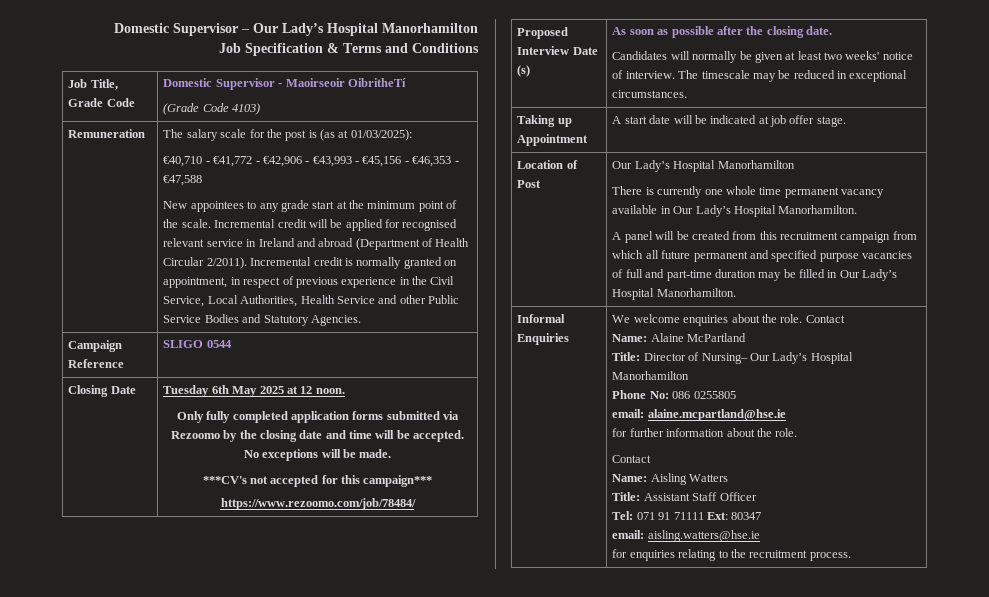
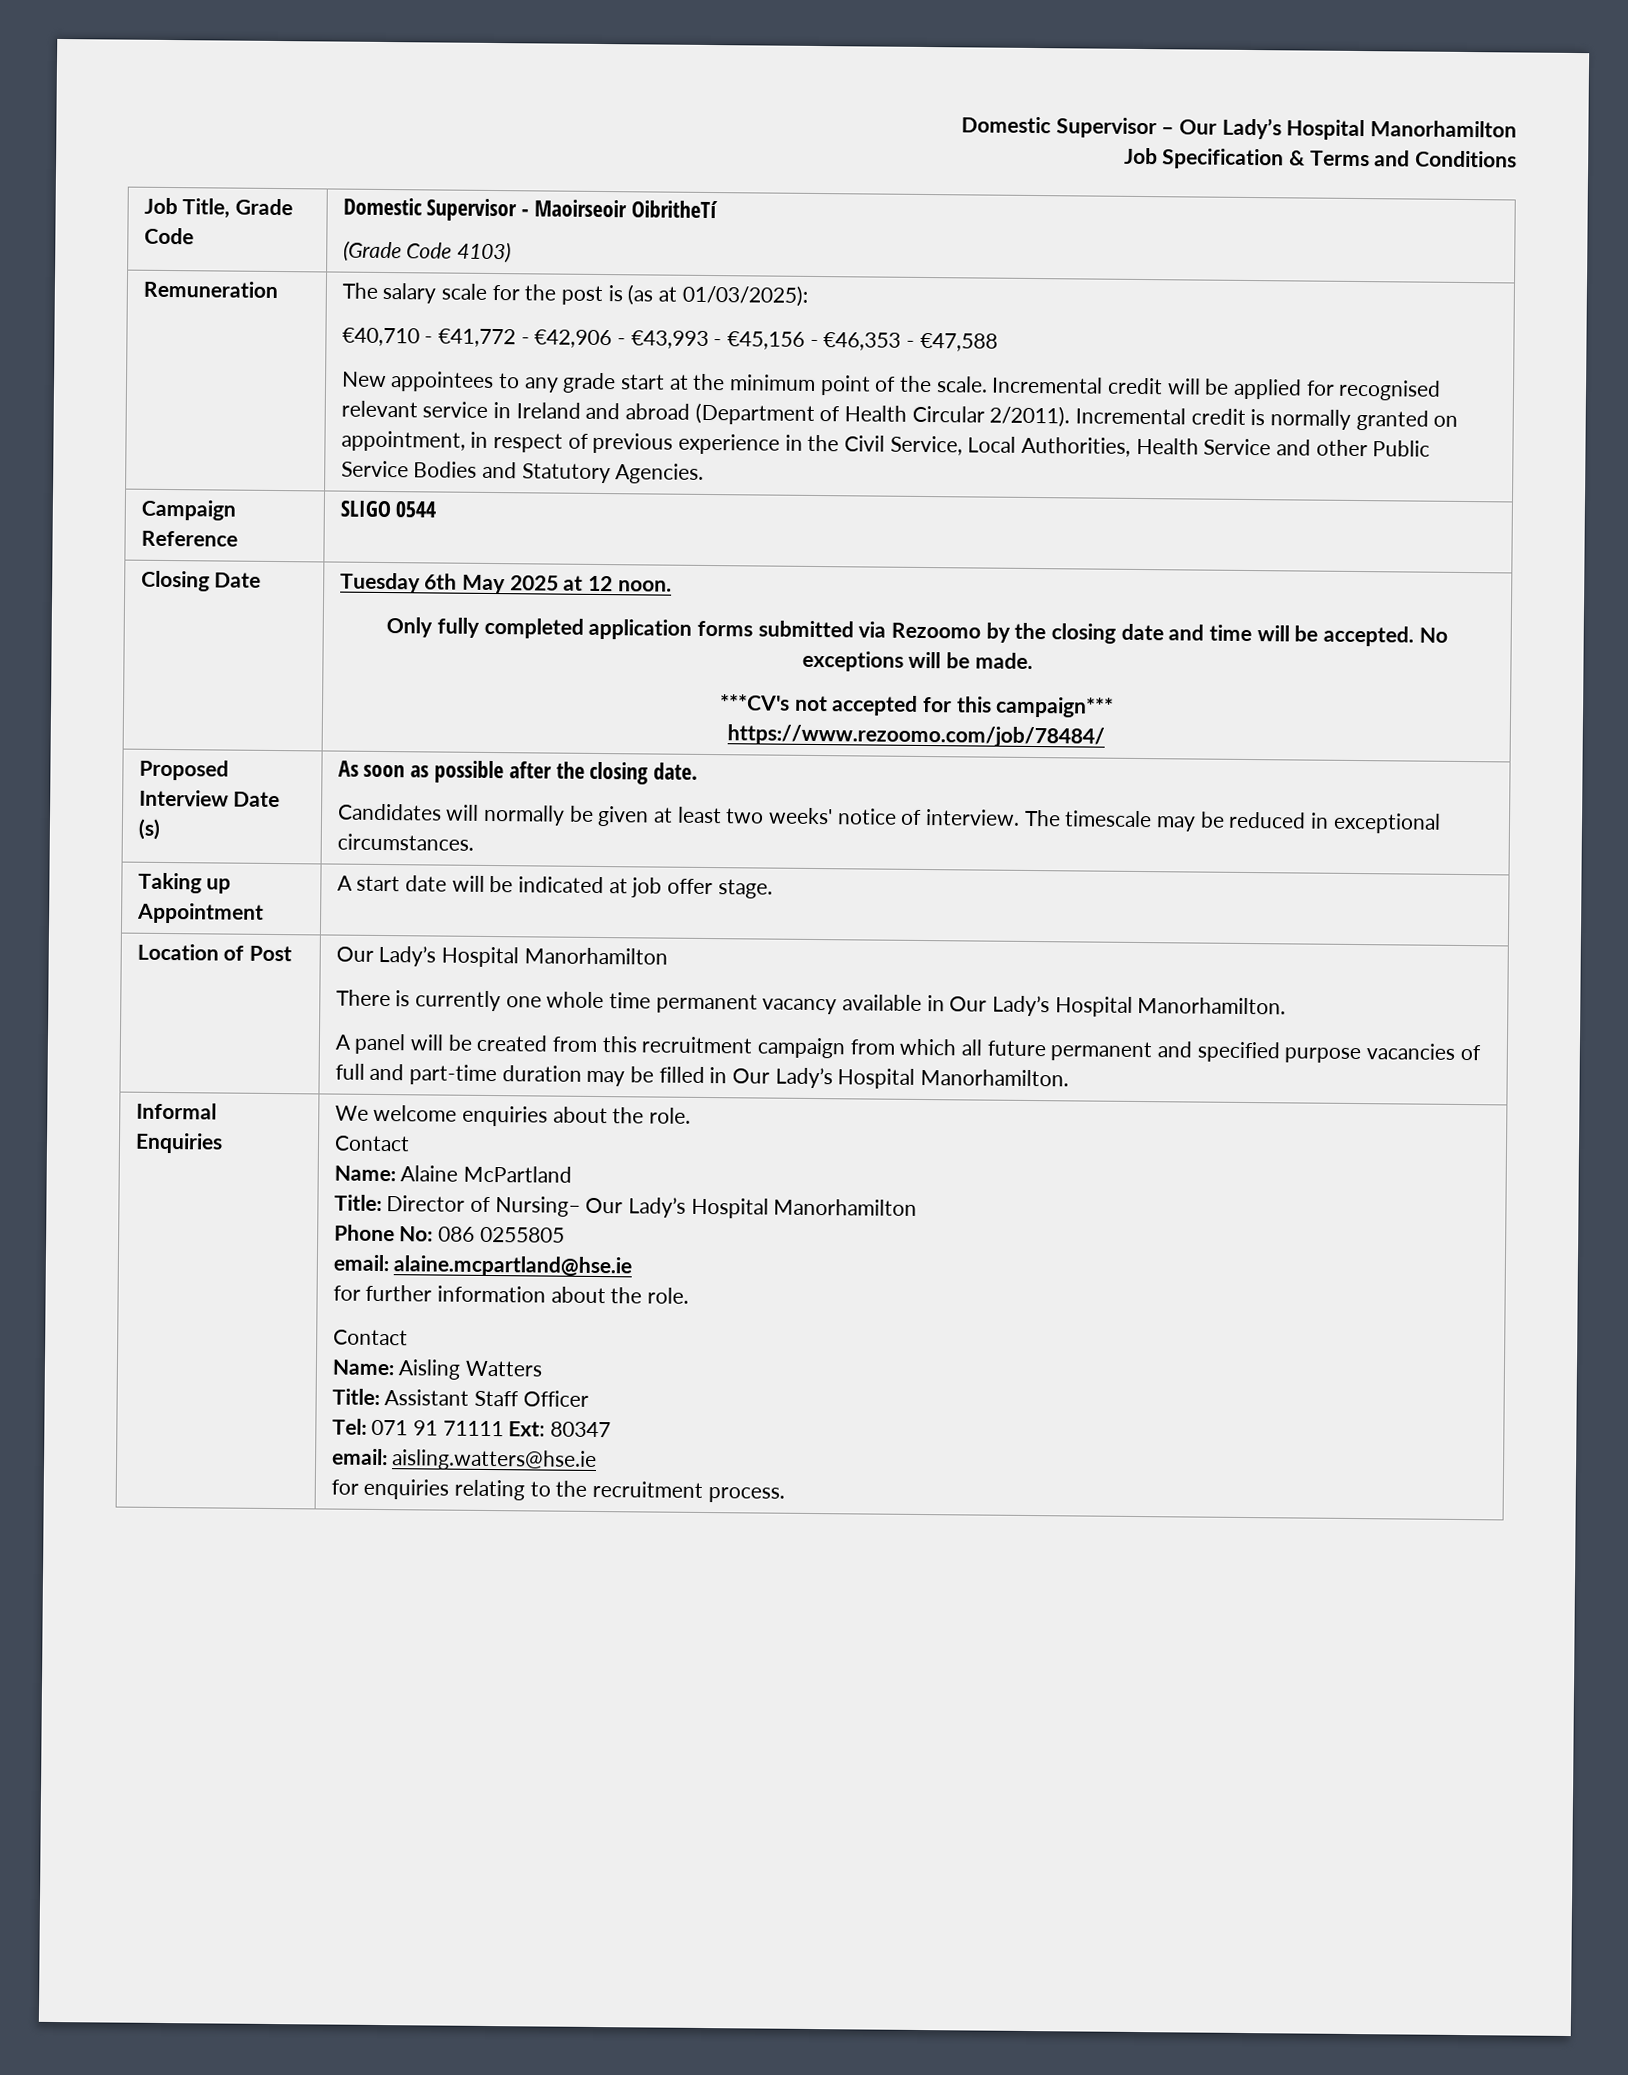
(803, 318) none -> (692, 1115) //

